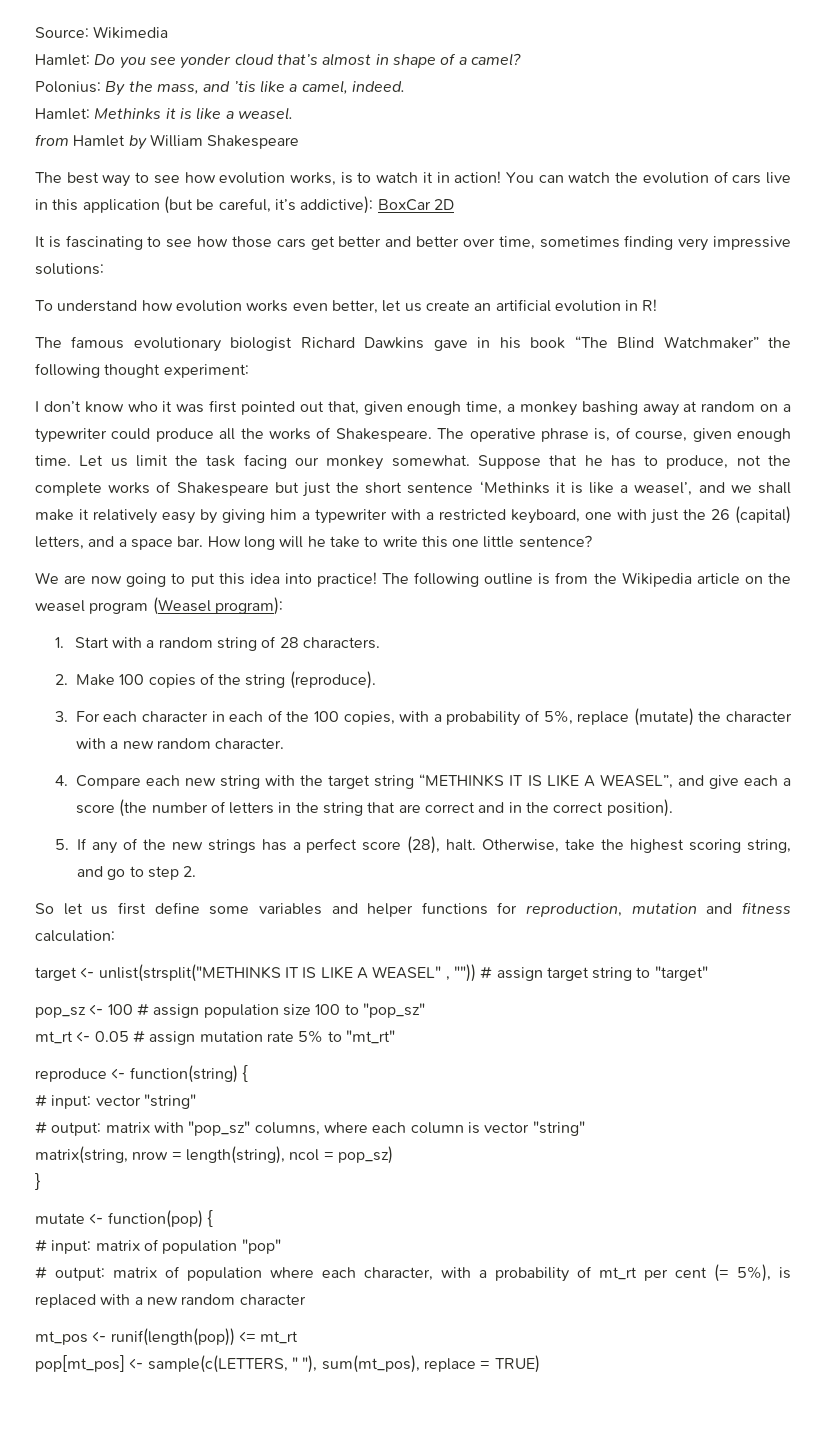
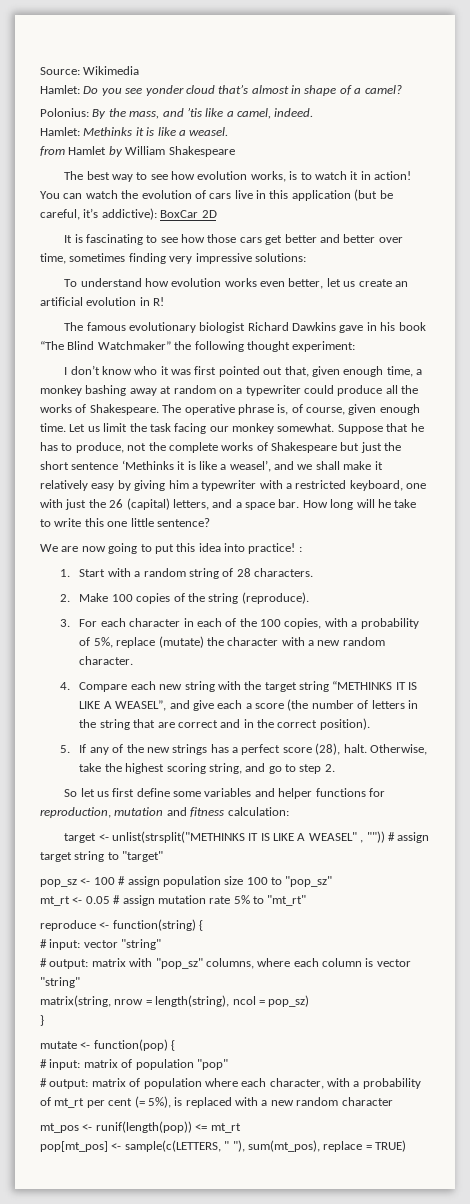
[382,572,792,587] [35,597,283,615] The following outline is from the Wikipedia article on the weasel program (Weasel program): -> [298,547,302,552] :

